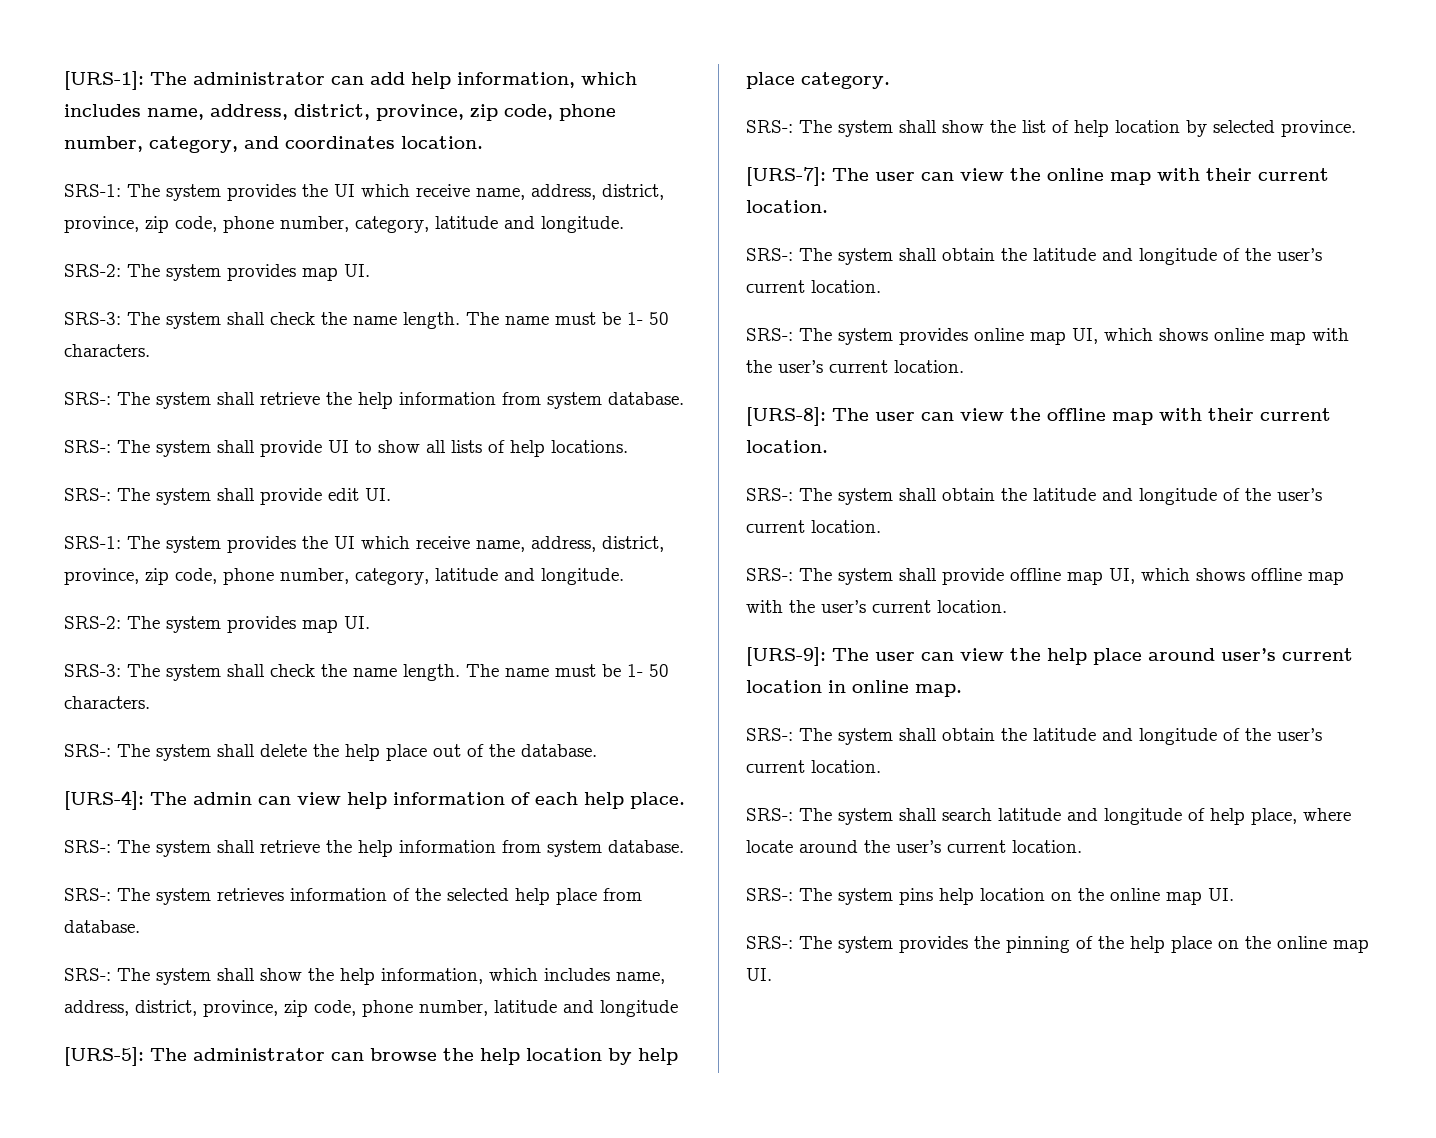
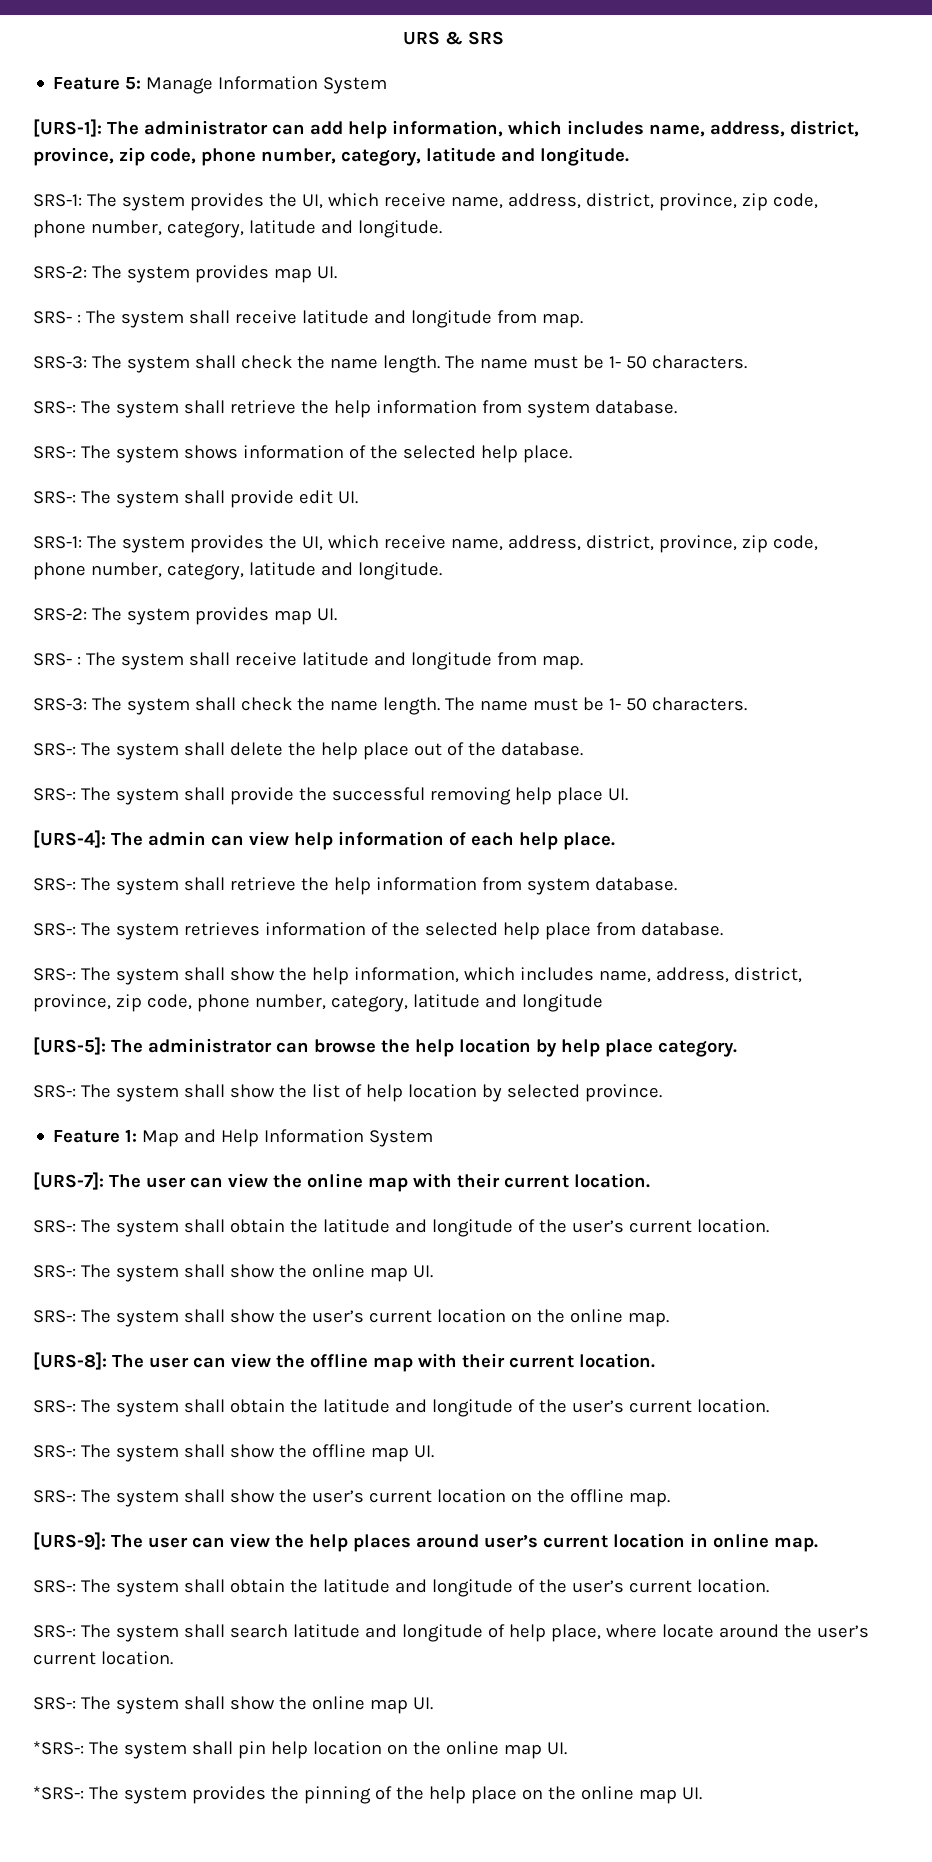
(64, 80) none -> [402,31,504,45] [53,76,388,94] URS & SRS // Feature 5: Manage Information System //
[244,136,483,149] [64,184,355,201] and coordinates location. // SRS-1: The system provides the UI -> [425,147,629,166] [33,193,323,211] latitude and longitude. // SRS-1: The system provides the UI,
(370, 270) none -> [33,310,583,328] // SRS- : The system shall receive latitude and longitude from map.
[217,440,628,457] shall provide UI to show all lists of help locations. -> [183,445,572,463] shows information of the selected help place.
[334,536,355,549] UI -> [301,536,323,551] UI,
(370, 622) none -> [33,652,583,670] // SRS- : The system shall receive latitude and longitude from map.
(597, 750) none -> [33,787,628,805] // SRS-: The system shall provide the successful removing help place UI.
(488, 1008) none -> [330,995,408,1012] category,
(1356, 128) none -> [53,1129,434,1147] // Feature 1: Map and Help Information System
[899,328,1349,345] [746,360,964,373] provides online map UI, which shows online map with the user’s current location. -> [183,1264,433,1282] [33,1309,669,1327] shall show the online map UI. // SRS-: The system shall show the user’s current location on the online map.
[942,568,1344,585] [746,600,1007,613] provide offline map UI, which shows offline map with the user’s current location. -> [229,1444,434,1462] [33,1489,670,1507] show the offline map UI. // SRS-: The system shall show the user’s current location on the offline map.
[1093,648,1142,665] place -> [352,1534,411,1552] places
[899,888,933,905] pins -> [183,1696,433,1714] [33,1741,266,1759] shall show the online map UI. // *SRS-: The system shall pin
[746,936,793,949] SRS-: -> [33,1786,84,1800] *SRS-:

